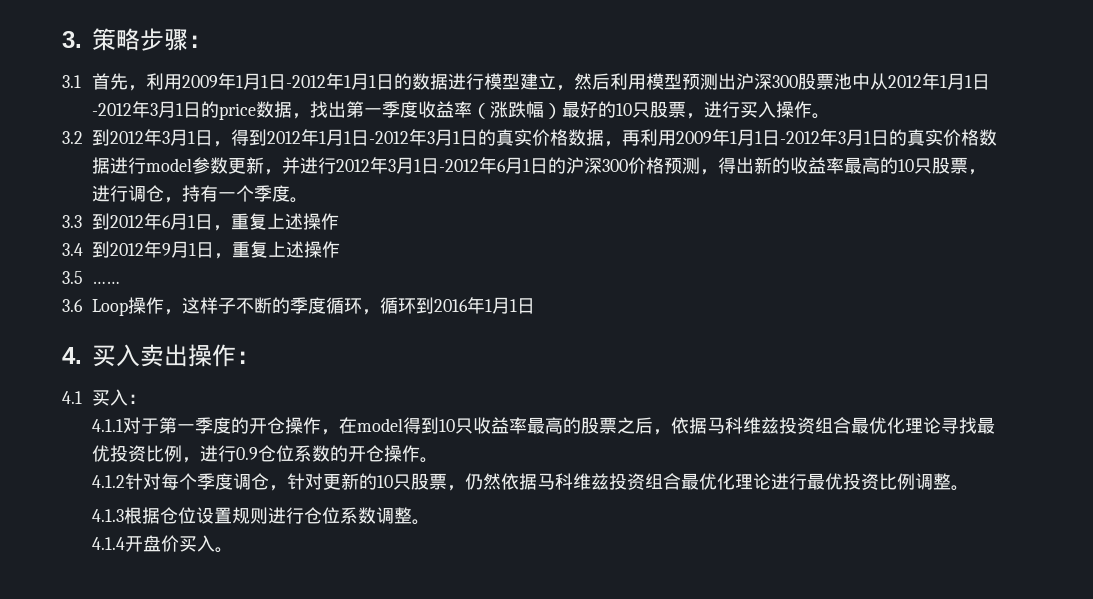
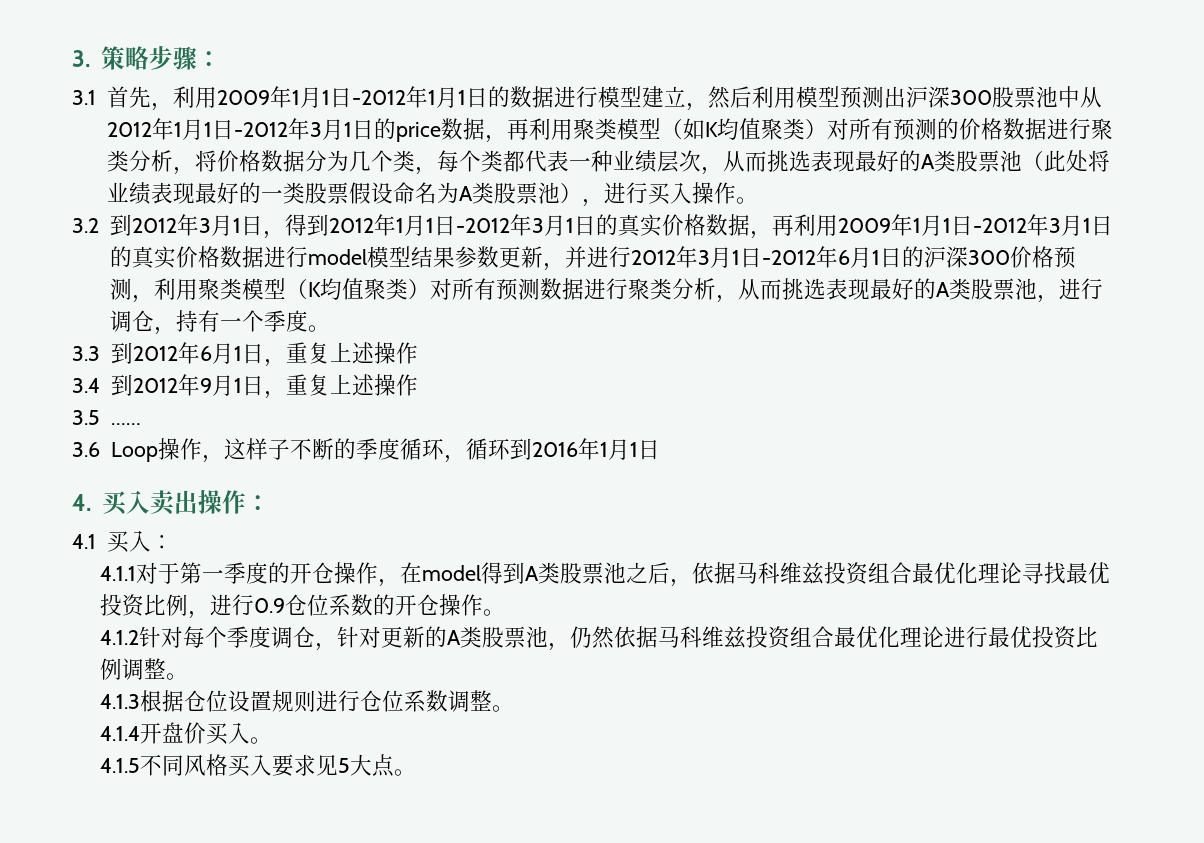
[310,101,687,119] 找出第一季度收益率（涨跌幅）最好的10只股票 -> [506,118,1113,141] [106,150,1110,175] [106,182,582,205] 再利用聚类模型（如K均值聚类）对所有预测的价格数据进行聚类分析，将价格数据分为几个类，每个类都代表一种业绩层次，从而挑选表现最好的A类股票池（此处将业绩表现最好的一类股票假设命名为A类股票池）
(193, 165) none -> [366,246,455,268] 模型结果
[718,157,969,174] 得出新的收益率最高的10只股票 -> [153,278,1037,303] 利用聚类模型（K均值聚类）对所有预测数据进行聚类分析，从而挑选表现最好的A类股票池
[439,417,618,434] 10只收益率最高的股票 -> [525,562,627,584] A类股票池
[377,473,448,490] 10只股票 -> [447,626,549,648] A类股票池
(234, 550) none -> [100,754,417,777] // 4.1.5不同风格买入要求见5大点。

